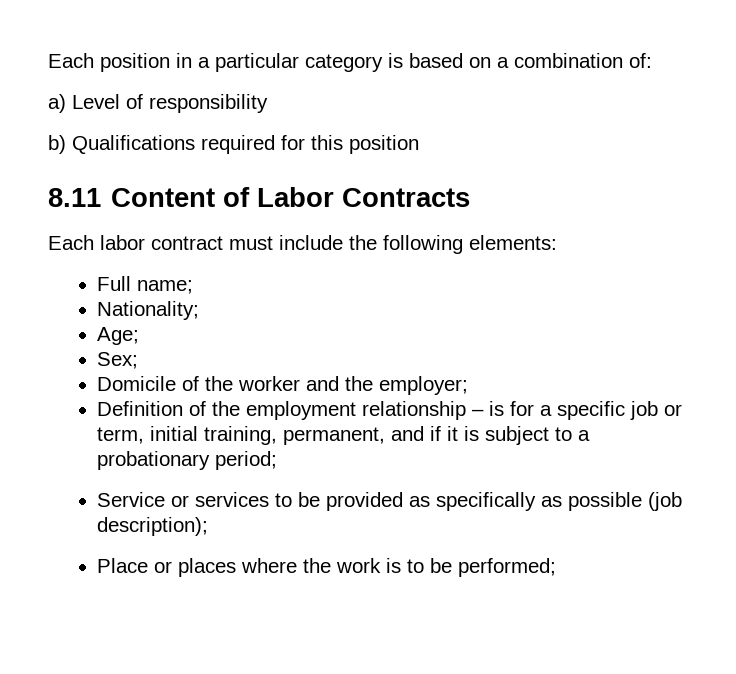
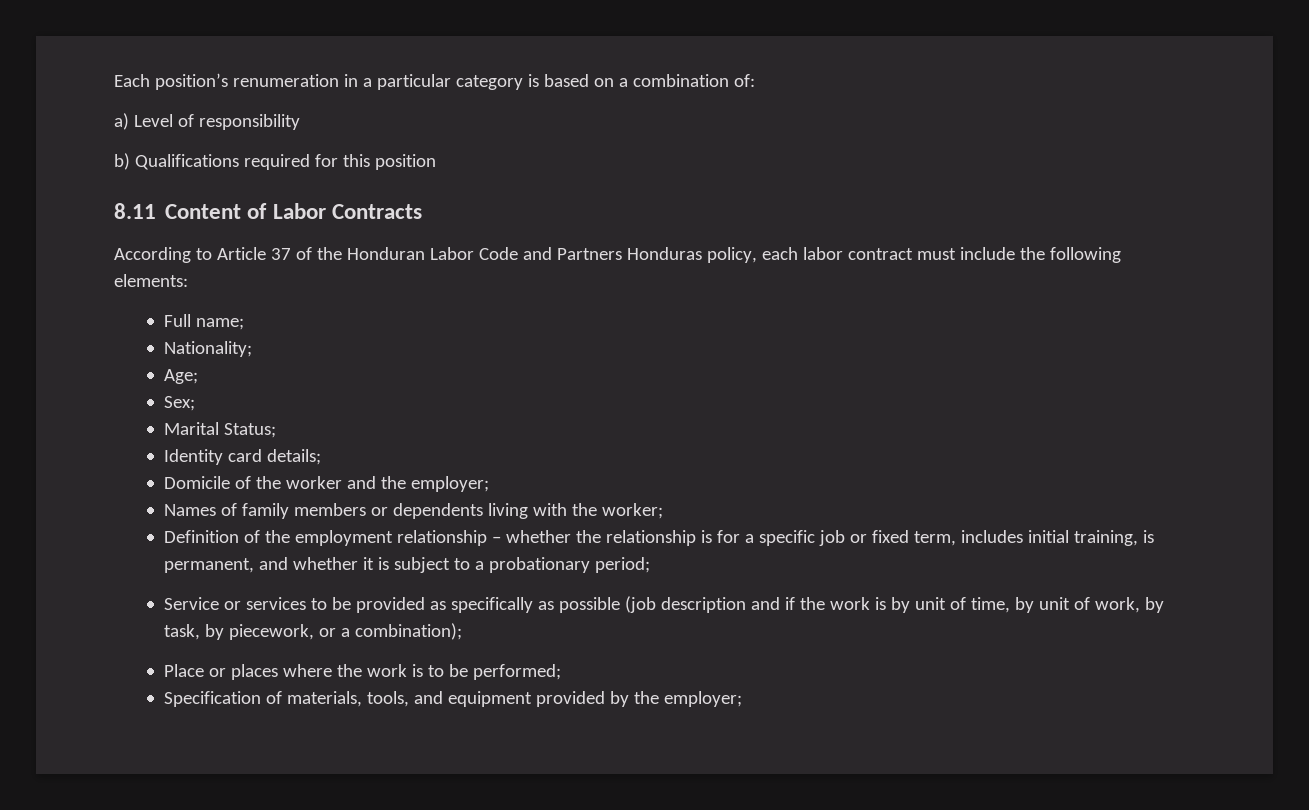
[48,53,170,72] Each position -> [114,73,339,90] Each position’s renumeration
[48,235,94,250] Each -> [114,247,798,263] According to Article 37 of the Honduran Labor Code and Partners Honduras policy, each
(139, 360) none -> [163,422,276,438] [163,449,321,465] // Marital Status; // Identity card details;
(469, 385) none -> [163,503,663,519] // Names of family members or dependents living with the worker;
(485, 412) none -> [505,530,696,546] whether the relationship
[97,427,145,444] term, -> [871,530,1023,546] fixed term, includes
(278, 435) none -> [1142,530,1154,543] is
[430,426,442,441] if -> [292,557,358,570] whether
[97,517,209,536] description); -> [660,597,1164,613] [163,623,462,640] description and if the work is by unit of time, by unit of work, by task, by piecework, or a combination);
(557, 567) none -> [163,691,742,707] // Specification of materials, tools, and equipment provided by the employer;

